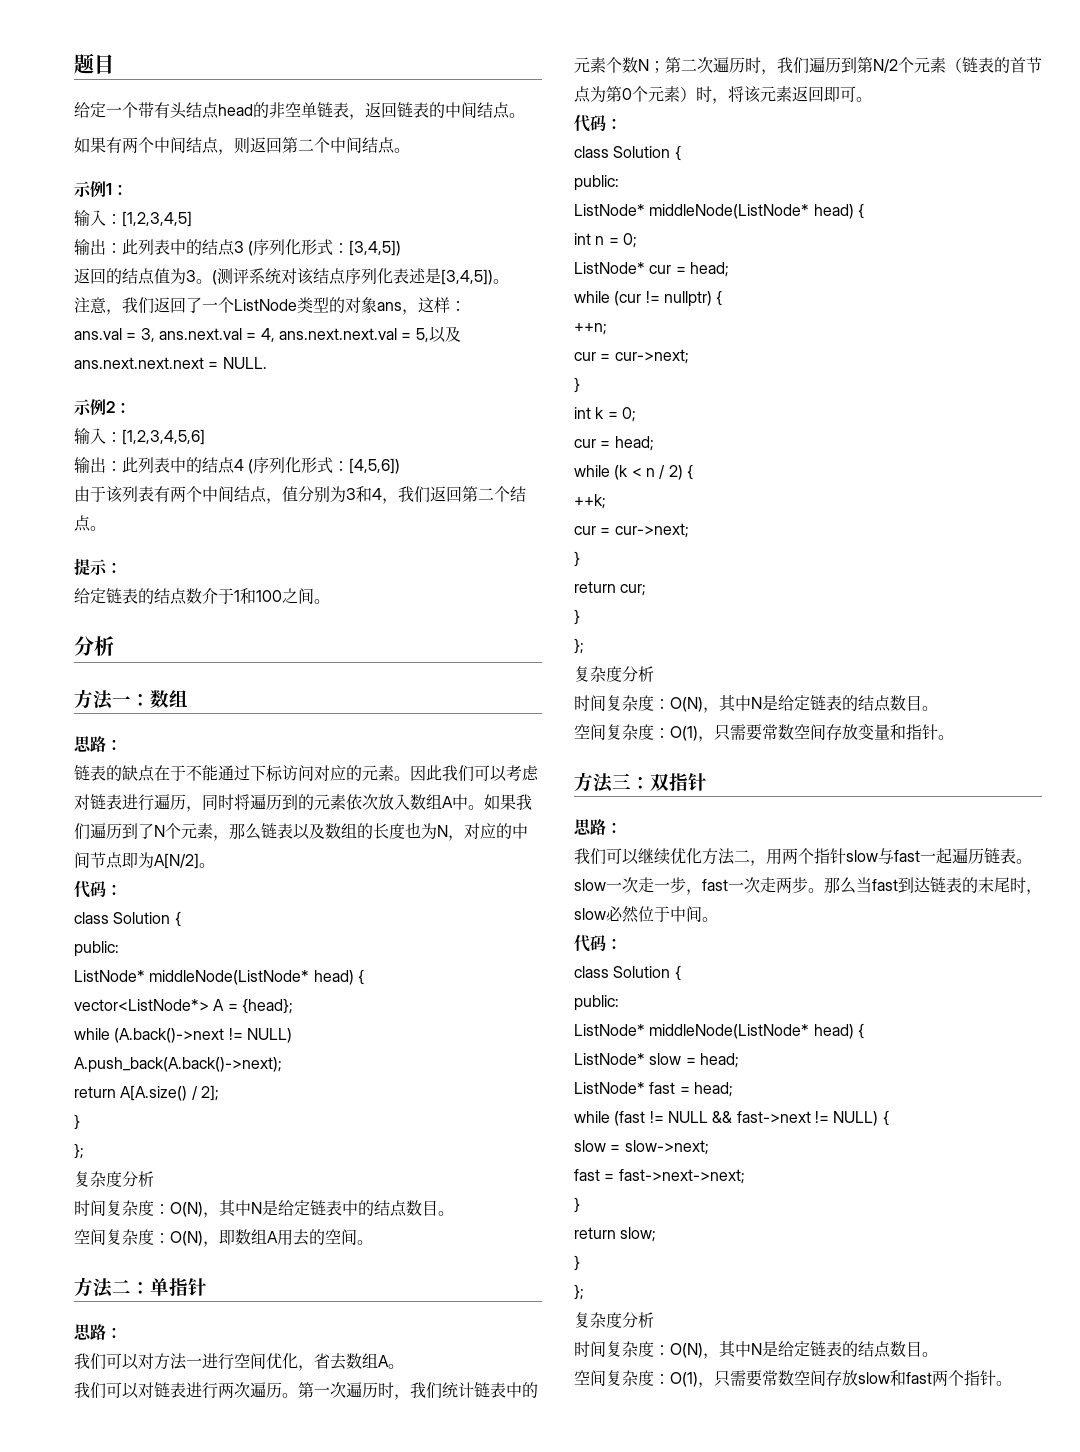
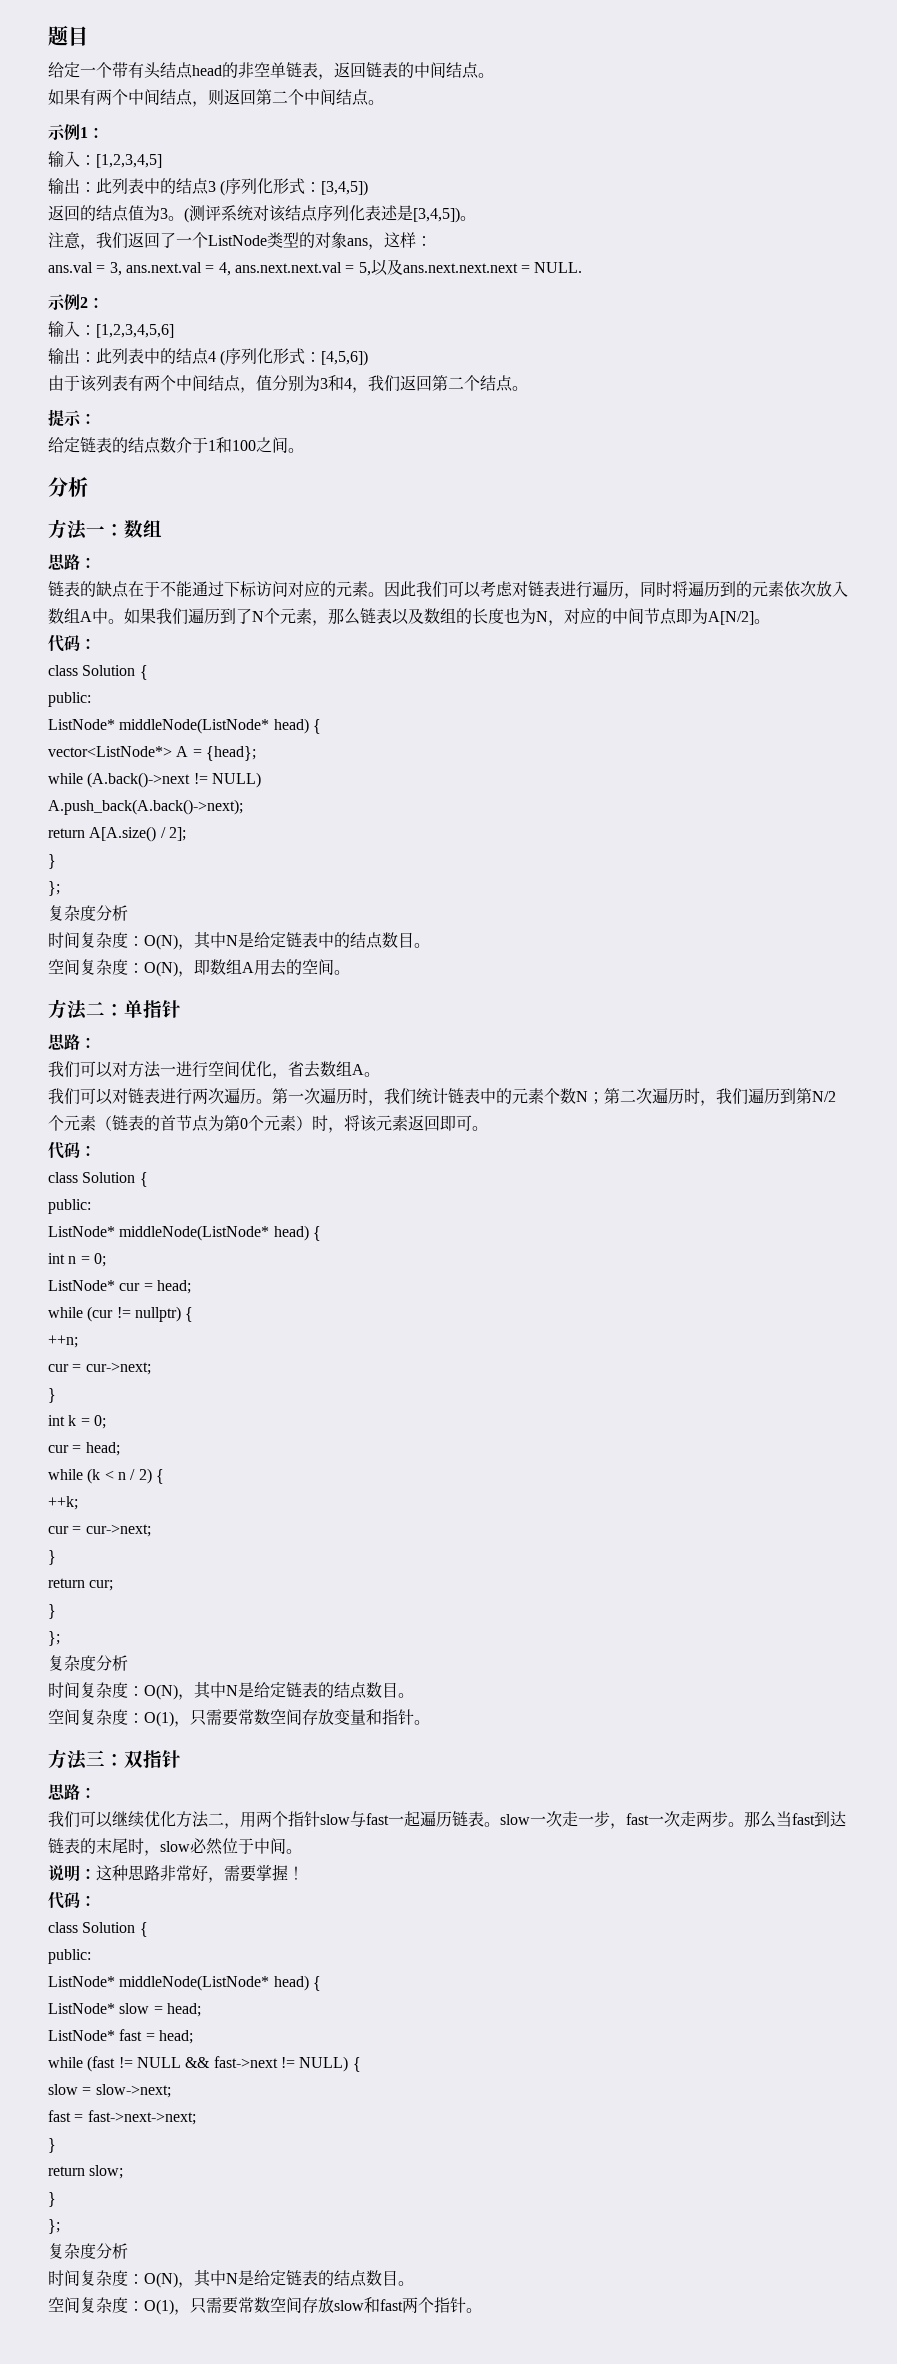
(718, 919) none -> [48,1864,304,1883] // 说明：这种思路非常好，需要掌握！

